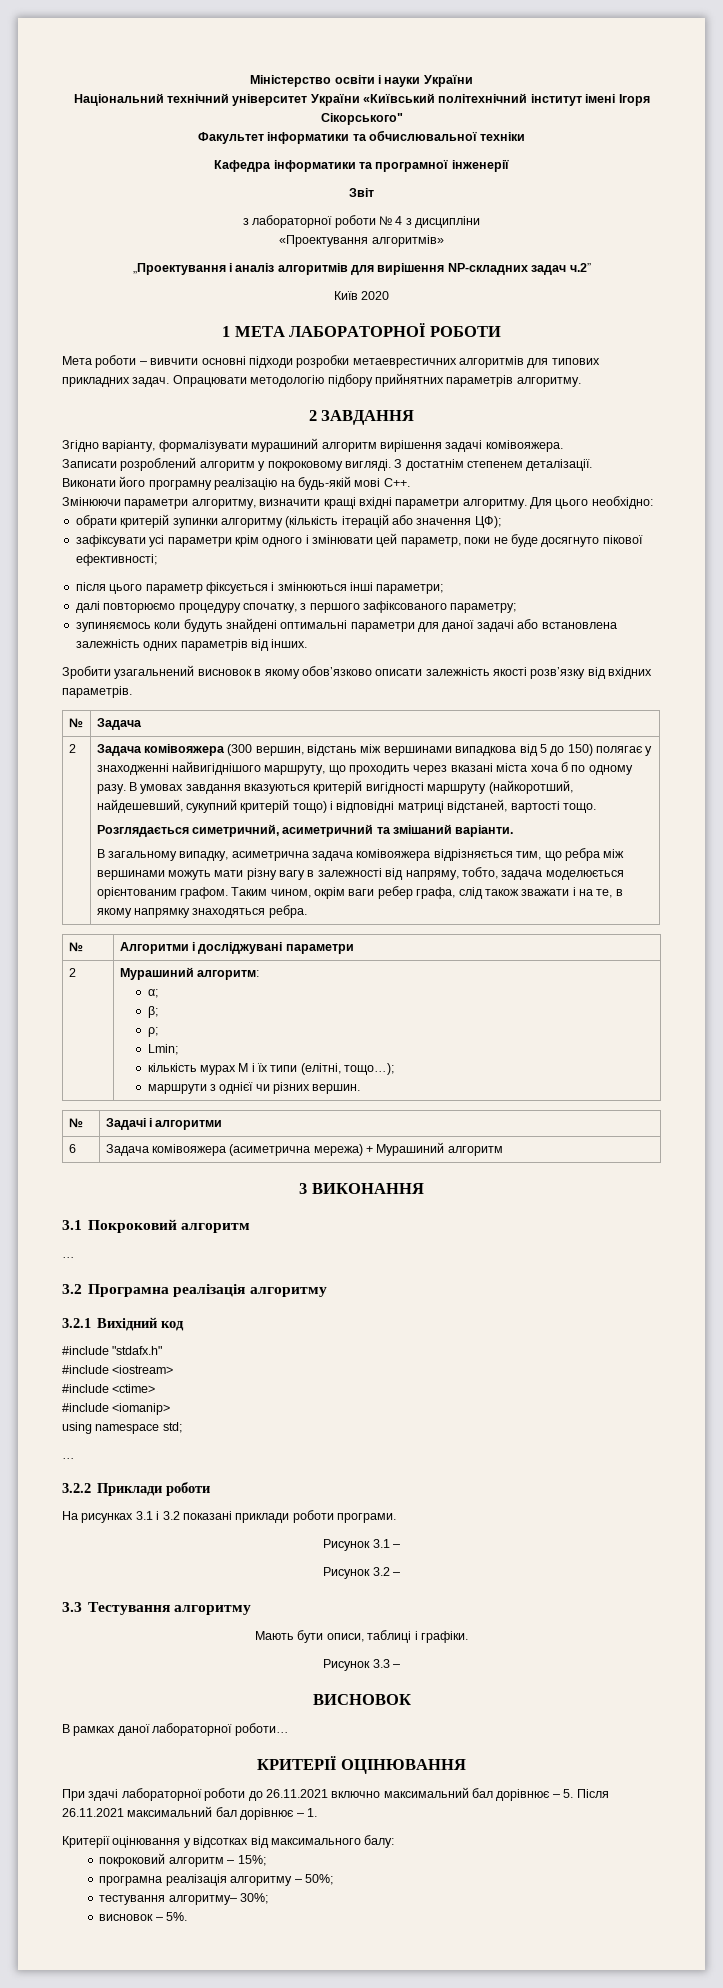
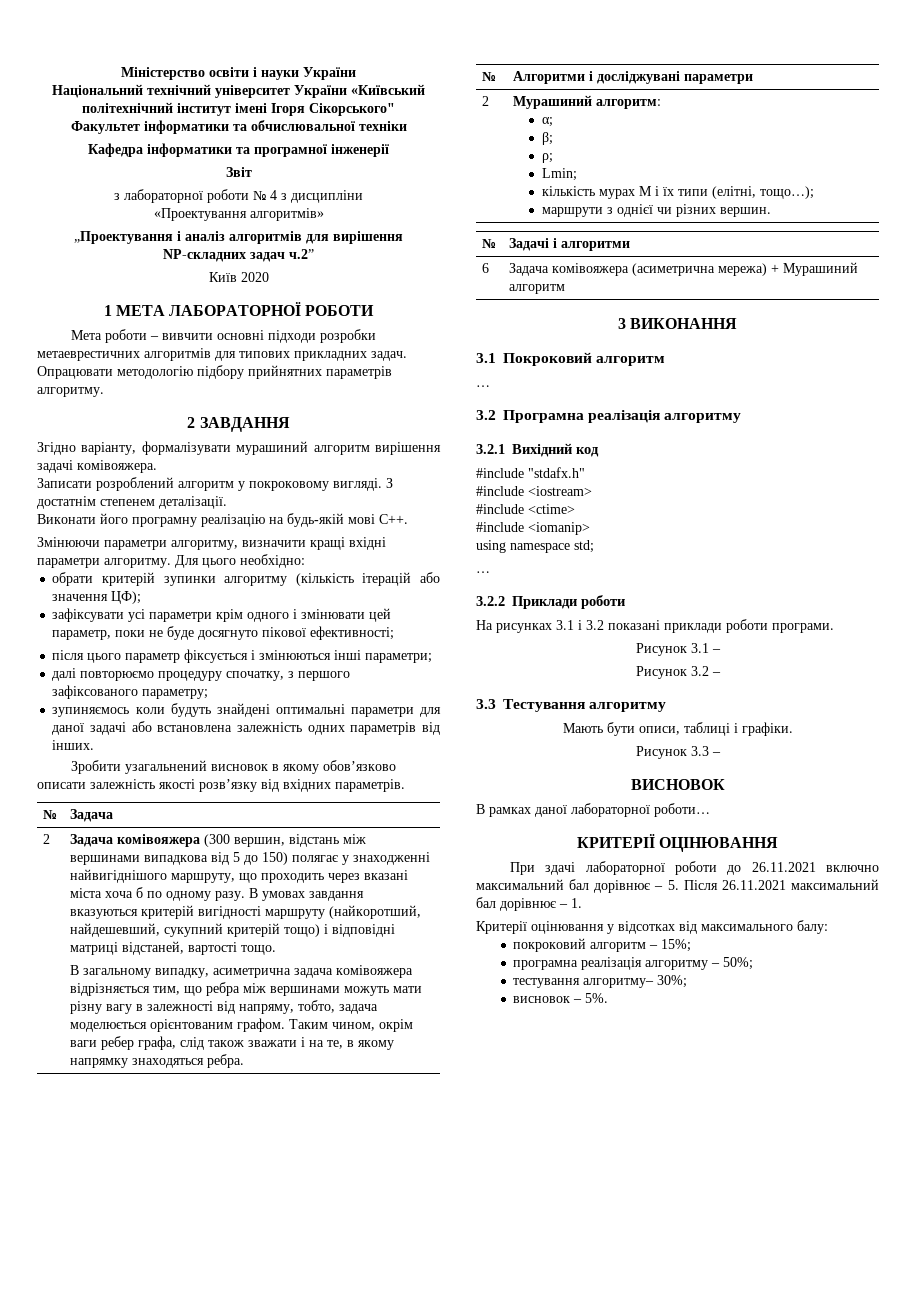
[96,824,514,837] // Розглядається симетричний, асиметричний та змішаний варіанти. -> (277, 950) none

